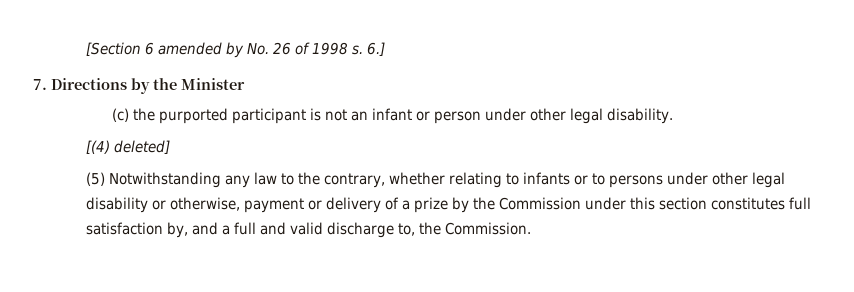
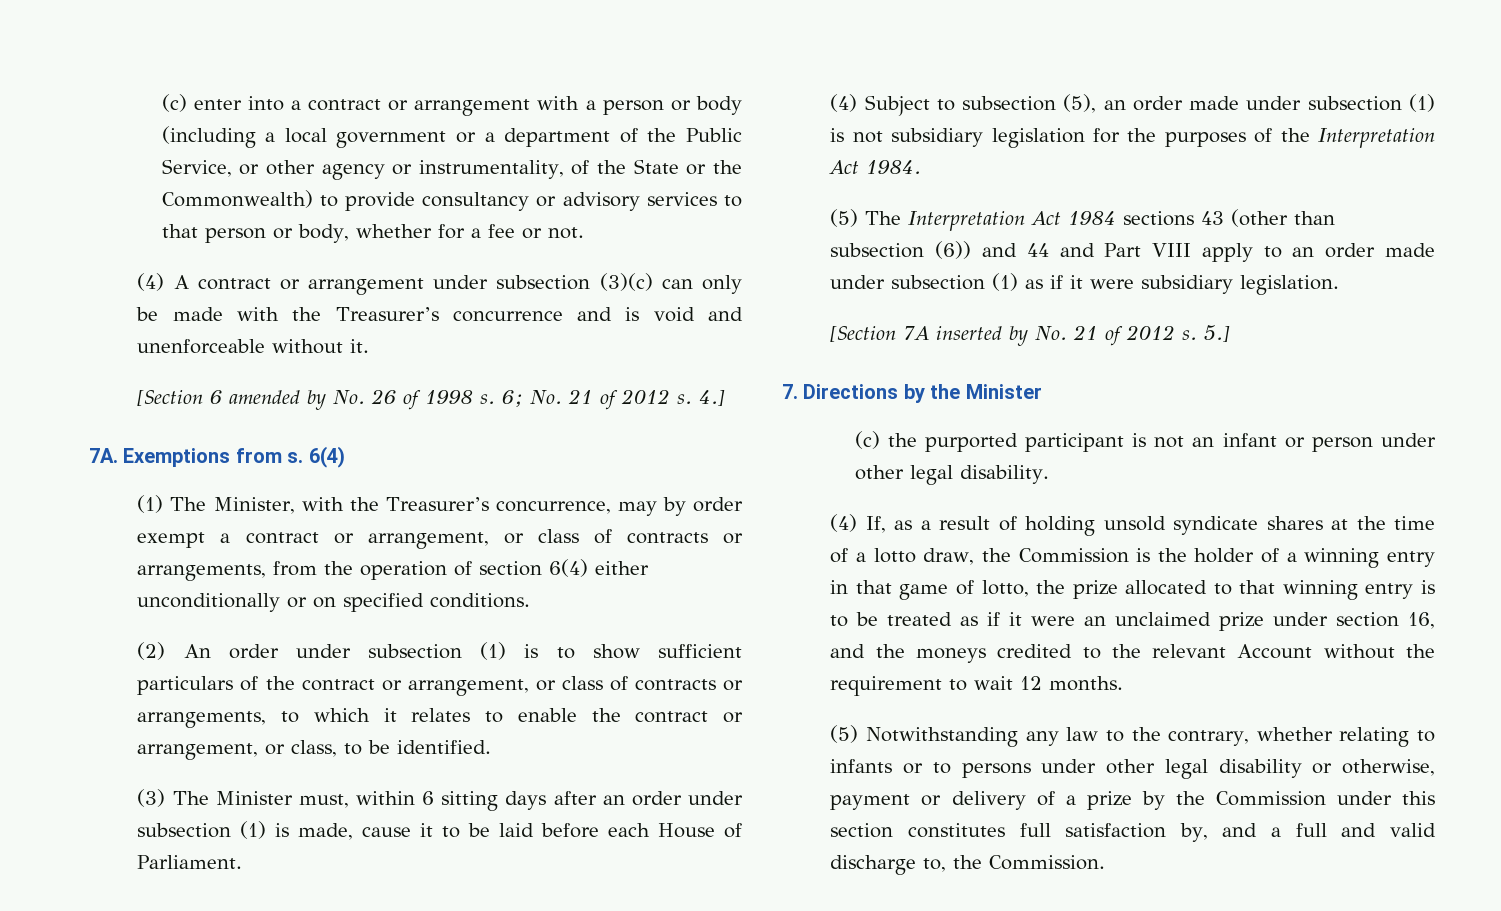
(85, 49) none -> [161,94,743,116] [161,126,742,148] [161,159,743,180] [161,190,743,211] [161,224,584,243] [137,273,743,295] [136,307,743,322] [137,339,370,354] (c) enter into a contract or arrangement with a person or body (including a local government or a department of the Public Service, or other agency or instrumentality, of the State or the Commonwealth) to provide consultancy or advisory services to that person or body, whether for a fee or not. // (4) A contract or arrangement under subsection (3)(c) can only be made with the Treasurer’s concurrence and is void and unenforceable without it. //
[366,42,385,56] 6.] -> [502,389,726,410] [89,446,345,468] [137,495,744,516] [137,529,743,549] [137,559,650,581] [137,593,531,612] [137,642,742,660] [137,676,743,696] [137,708,743,728] [137,740,492,760] [137,789,744,811] [137,821,742,840] [137,855,243,869] [830,94,1436,116] [830,128,1435,148] [829,160,922,174] [830,209,1336,231] [830,241,1435,262] [830,273,1340,295] [830,325,1231,346] 6; No. 21 of 2012 s. 4.] // 7A. Exemptions from s. 6(4) // (1) The Minister, with the Treasurer’s concurrence, may by order exempt a contract or arrangement, or class of contracts or arrangements, from the operation of section 6(4) either unconditionally or on specified conditions. // (2) An order under subsection (1) is to show sufficient particulars of the contract or arrangement, or class of contracts or arrangements, to which it relates to enable the contract or arrangement, or class, to be identified. // (3) The Minister must, within 6 sitting days after an order under subsection (1) is made, cause it to be laid before each House of Parliament. // (4) Subject to subsection (5), an order made under subsection (1) is not subsidiary legislation for the purposes of the Interpretation Act 1984. // (5) The Interpretation Act 1984 sections 43 (other than subsection (6)) and 44 and Part VIII apply to an order made under subsection (1) as if it were subsidiary legislation. // [Section 7A inserted by No. 21 of 2012 s. 5.]
[85,140,170,154] [(4) deleted] -> [830,514,1435,536] [830,548,1435,568] [830,580,1435,600] [830,612,1435,631] [830,644,1436,663] [830,676,1124,696] (4) If, as a result of holding unsold syndicate shares at the time of a lotto draw, the Commission is the holder of a winning entry in that game of lotto, the prize allocated to that winning entry is to be treated as if it were an unclaimed prize under section 16, and the moneys credited to the relevant Account without the requirement to wait 12 months.

